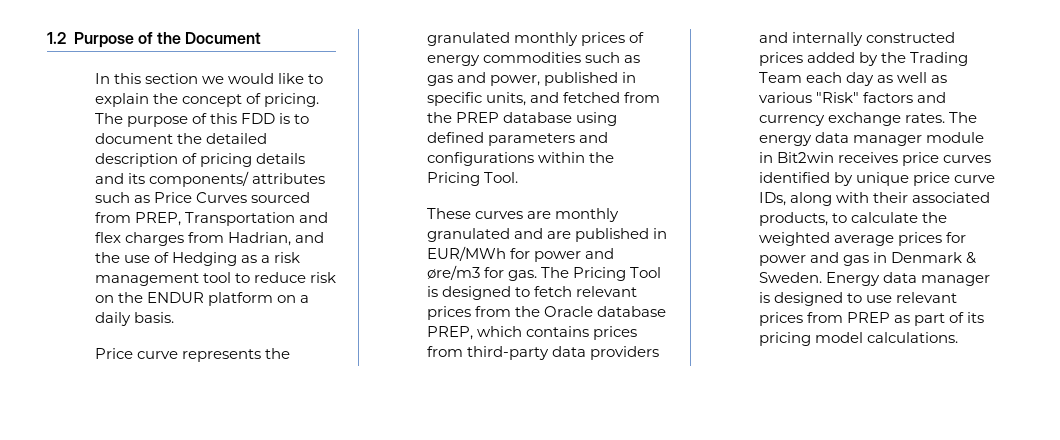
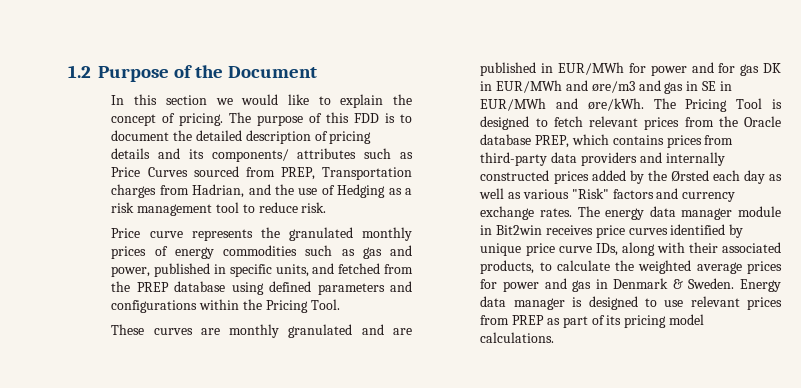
[298,212,328,223] [94,232,121,243] and flex -> (412, 173) none
[309,272,336,283] [94,292,309,306] [94,312,174,326] risk on the ENDUR platform on a daily basis. -> [301,202,327,213] risk.
[426,265,537,281] øre/m3 for gas. -> [718,63,781,76] [480,80,732,94] [480,98,644,111] for gas DK in EUR/MWh and øre/m3 and gas in SE in EUR/MWh and øre/kWh.
[909,52,968,66] [758,72,802,83] Trading Team -> [670,170,709,182] Ørsted

